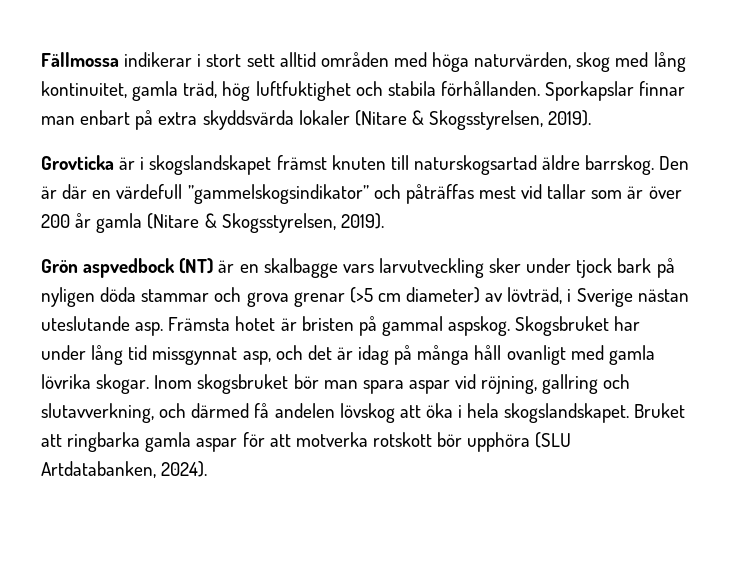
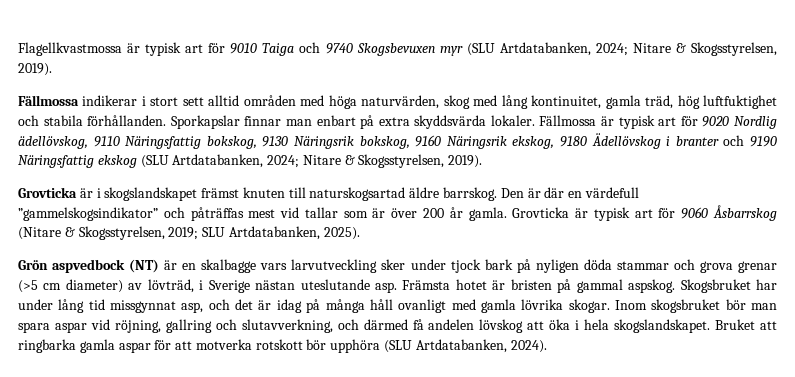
(41, 59) none -> [18,42,777,56] [18,63,52,76] Flagellkvastmossa är typisk art för 9010 Taiga och 9740 Skogsbevuxen myr (SLU Artdatabanken, 2024; Nitare & Skogsstyrelsen, 2019). //
[298,110,407,126] lokaler (Nitare -> [490,115,778,129] [18,133,778,149] [18,154,341,168] lokaler. Fällmossa är typisk art för 9020 Nordlig ädellövskog, 9110 Näringsfattig bokskog, 9130 Näringsrik bokskog, 9160 Näringsrik ekskog, 9180 Ädellövskog i branter och 9190 Näringsfattig ekskog (SLU Artdatabanken, 2024; Nitare
[96,213,384,233] gamla (Nitare & Skogsstyrelsen, 2019). -> [468,205,778,221] [18,226,360,240] gamla. Grovticka är typisk art för 9060 Åsbarrskog (Nitare & Skogsstyrelsen, 2019; SLU Artdatabanken, 2025).

